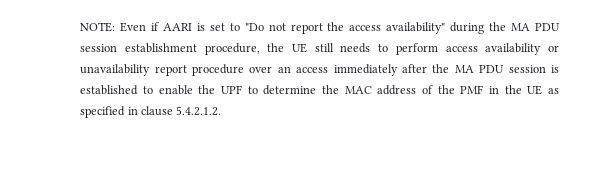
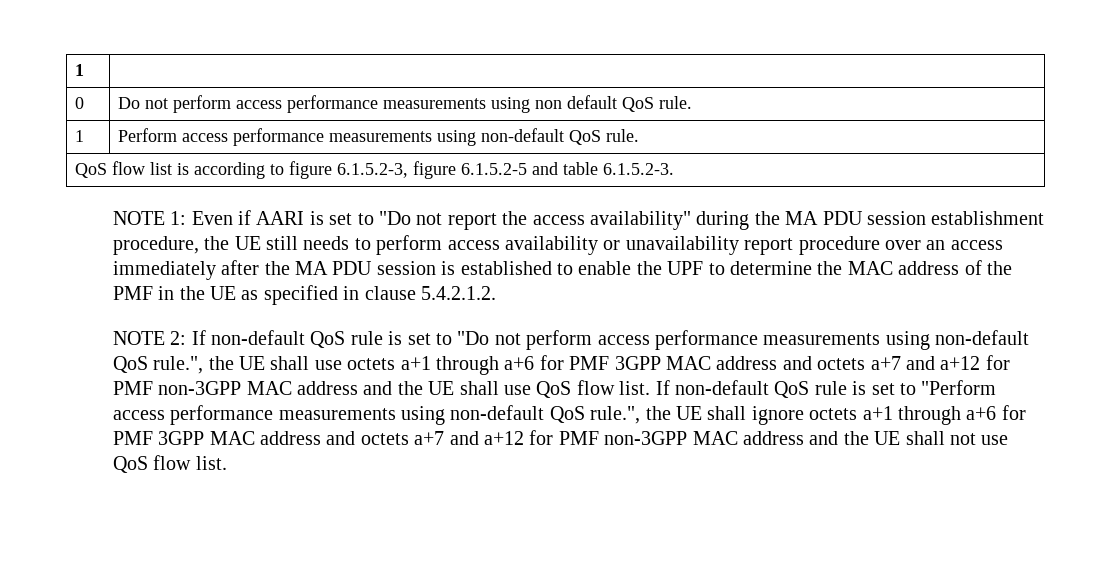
[80,22,116,32] NOTE: -> [75,64,85,76] [75,97,85,109] [118,95,693,113] [75,130,85,142] [118,128,640,146] [75,161,675,179] [112,211,187,225] 1 | // 0 | Do not perform access performance measurements using non default QoS rule. // 1 | Perform access performance measurements using non-default QoS rule. // QoS flow list is according to figure 6.1.5.2-3, figure 6.1.5.2-5 and table 6.1.5.2-3. // NOTE 1:
(222, 111) none -> [112,330,1030,350] [112,355,1010,375] [112,380,997,398] [112,405,1026,425] [112,430,1009,445] [112,455,227,473] // NOTE 2: If non-default QoS rule is set to "Do not perform access performance measurements using non-default QoS rule.", the UE shall use octets a+1 through a+6 for PMF 3GPP MAC address and octets a+7 and a+12 for PMF non-3GPP MAC address and the UE shall use QoS flow list. If non-default QoS rule is set to "Perform access performance measurements using non-default QoS rule.", the UE shall ignore octets a+1 through a+6 for PMF 3GPP MAC address and octets a+7 and a+12 for PMF non-3GPP MAC address and the UE shall not use QoS flow list.

